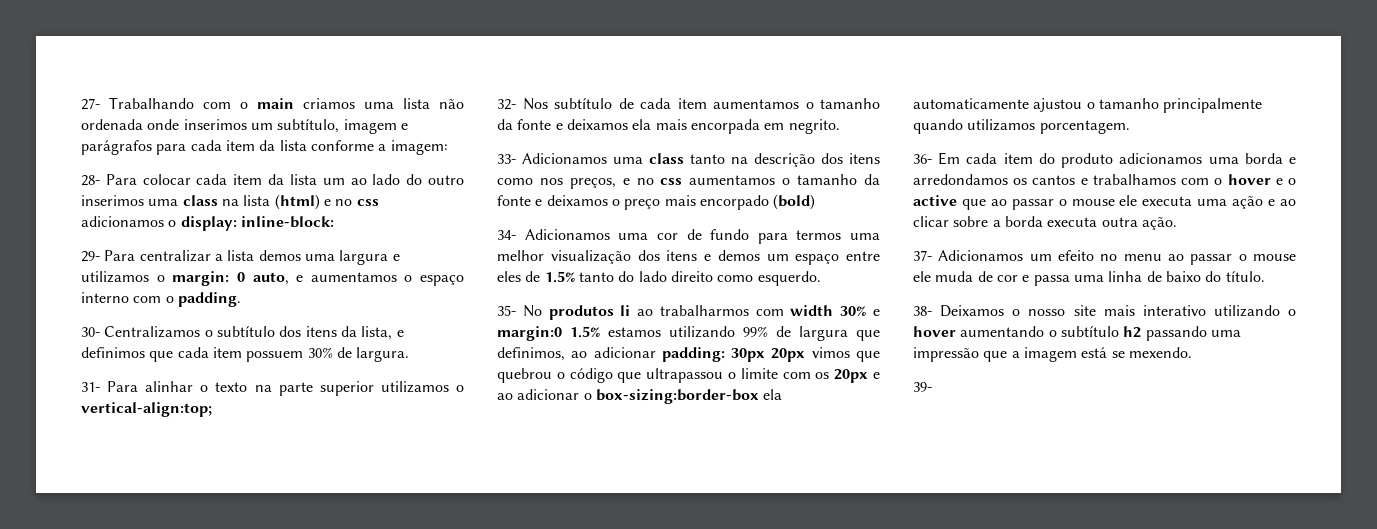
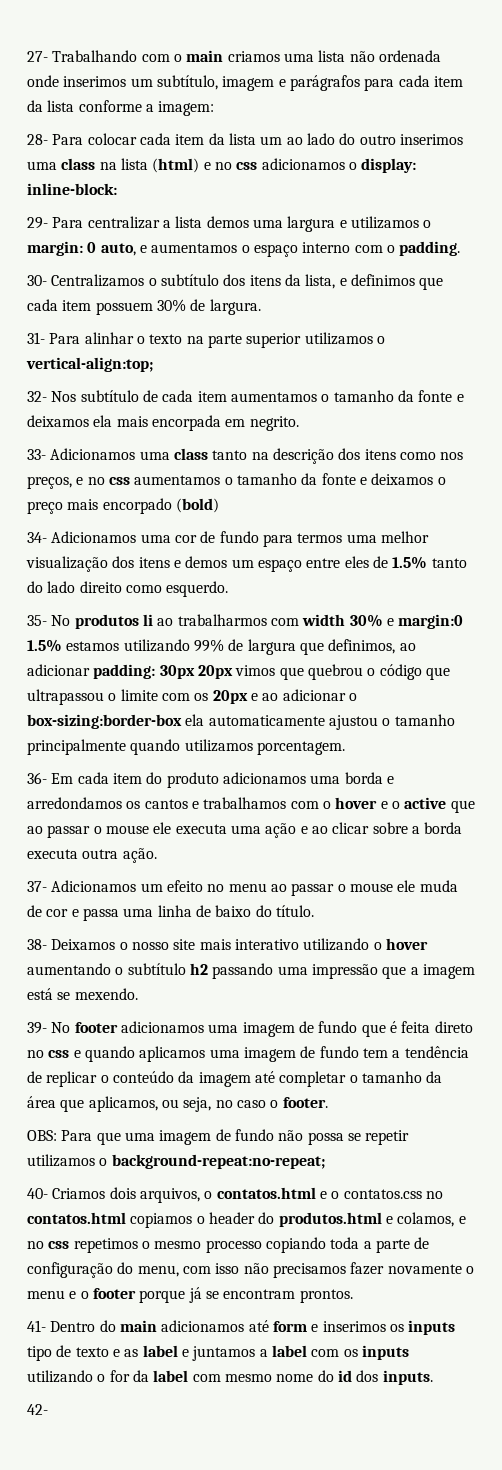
(932, 387) none -> [51,1021,473,1037] [27,1046,469,1062] [27,1071,443,1087] [27,1096,328,1112] [27,1129,410,1145] [27,1154,325,1169] [27,1187,443,1203] [27,1212,466,1228] [27,1237,430,1253] [27,1262,474,1278] [27,1287,353,1303] [27,1320,456,1335] [27,1345,409,1361] [27,1370,433,1385] [27,1404,48,1415] No footer adicionamos uma imagem de fundo que é feita direto no css e quando aplicamos uma imagem de fundo tem a tendência de replicar o conteúdo da imagem até completar o tamanho da área que aplicamos, ou seja, no caso o footer. // OBS: Para que uma imagem de fundo não possa se repetir utilizamos o background-repeat:no-repeat; // 40- Criamos dois arquivos, o contatos.html e o contatos.css no contatos.html copiamos o header do produtos.html e colamos, e no css repetimos o mesmo processo copiando toda a parte de configuração do menu, com isso não precisamos fazer novamente o menu e o footer porque já se encontram prontos. // 41- Dentro do main adicionamos até form e inserimos os inputs tipo de texto e as label e juntamos a label com os inputs utilizando o for da label com mesmo nome do id dos inputs. // 42-

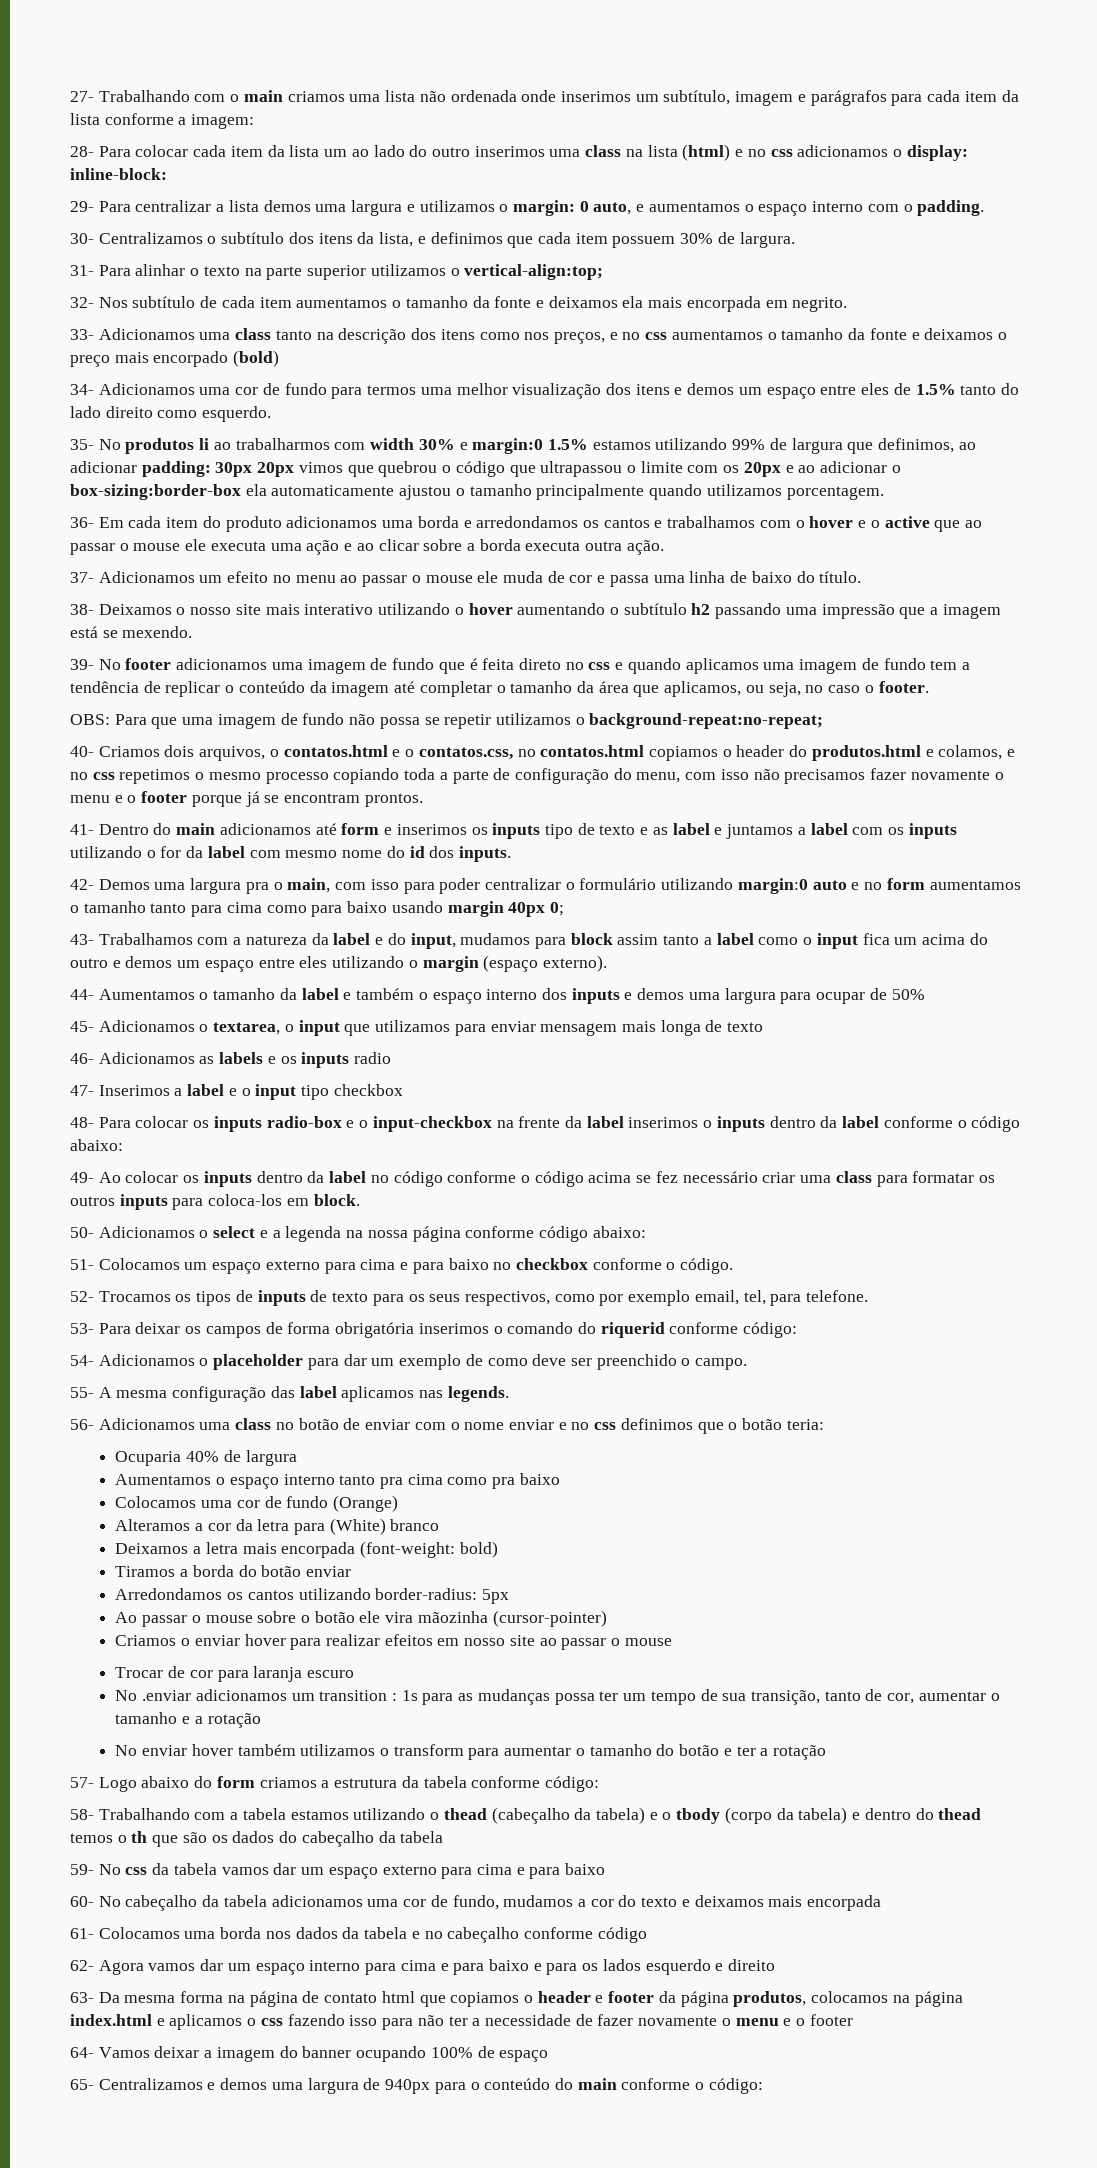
[343,1189,422,1199] contatos.css -> [418,747,513,760] contatos.css,
(48, 1409) none -> [98,878,1021,894] [70,901,564,917] [70,933,988,949] [70,955,607,972] [70,988,925,1004] [70,1020,764,1036] [70,1052,392,1068] [70,1084,403,1100] [70,1116,1021,1132] [70,1139,123,1151] [70,1171,995,1187] [70,1194,360,1210] [70,1226,646,1242] [70,1258,734,1274] [70,1290,869,1306] [70,1322,798,1338] [70,1354,748,1370] [70,1386,509,1402] [70,1418,824,1434] [115,1450,297,1466] [115,1473,560,1489] [115,1495,398,1512] [115,1518,440,1535] [115,1541,498,1558] [115,1565,351,1577] [115,1588,509,1604] [115,1610,607,1627] [115,1634,672,1650] [115,1666,354,1682] [115,1689,1000,1705] [115,1712,261,1728] [115,1744,826,1760] [70,1776,599,1792] [70,1807,982,1824] [70,1831,444,1847] [70,1863,606,1879] [70,1895,882,1911] [70,1927,647,1943] [70,1959,776,1975] [70,1991,963,2007] [70,2014,853,2030] [70,2046,549,2062] [70,2078,763,2094] Demos uma largura pra o main, com isso para poder centralizar o formulário utilizando margin:0 auto e no form aumentamos o tamanho tanto para cima como para baixo usando margin 40px 0; // 43- Trabalhamos com a natureza da label e do input, mudamos para block assim tanto a label como o input fica um acima do outro e demos um espaço entre eles utilizando o margin (espaço externo). // 44- Aumentamos o tamanho da label e também o espaço interno dos inputs e demos uma largura para ocupar de 50% // 45- Adicionamos o textarea, o input que utilizamos para enviar mensagem mais longa de texto // 46- Adicionamos as labels e os inputs radio // 47- Inserimos a label e o input tipo checkbox // 48- Para colocar os inputs radio-box e o input-checkbox na frente da label inserimos o inputs dentro da label conforme o código abaixo: // 49- Ao colocar os inputs dentro da label no código conforme o código acima se fez necessário criar uma class para formatar os outros inputs para coloca-los em block. // 50- Adicionamos o select e a legenda na nossa página conforme código abaixo: // 51- Colocamos um espaço externo para cima e para baixo no checkbox conforme o código. // 52- Trocamos os tipos de inputs de texto para os seus respectivos, como por exemplo email, tel, para telefone. // 53- Para deixar os campos de forma obrigatória inserimos o comando do riquerid conforme código: // 54- Adicionamos o placeholder para dar um exemplo de como deve ser preenchido o campo. // 55- A mesma configuração das label aplicamos nas legends. // 56- Adicionamos uma class no botão de enviar com o nome enviar e no css definimos que o botão teria: // Ocuparia 40% de largura // Aumentamos o espaço interno tanto pra cima como pra baixo // Colocamos uma cor de fundo (Orange) // Alteramos a cor da letra para (White) branco // Deixamos a letra mais encorpada (font-weight: bold) // Tiramos a borda do botão enviar // Arredondamos os cantos utilizando border-radius: 5px // Ao passar o mouse sobre o botão ele vira mãozinha (cursor-pointer) // Criamos o enviar hover para realizar efeitos em nosso site ao passar o mouse // Trocar de cor para laranja escuro // No .enviar adicionamos um transition : 1s para as mudanças possa ter um tempo de sua transição, tanto de cor, aumentar o tamanho e a rotação // No enviar hover também utilizamos o transform para aumentar o tamanho do botão e ter a rotação // 57- Logo abaixo do form criamos a estrutura da tabela conforme código: // 58- Trabalhando com a tabela estamos utilizando o thead (cabeçalho da tabela) e o tbody (corpo da tabela) e dentro do thead temos o th que são os dados do cabeçalho da tabela // 59- No css da tabela vamos dar um espaço externo para cima e para baixo // 60- No cabeçalho da tabela adicionamos uma cor de fundo, mudamos a cor do texto e deixamos mais encorpada // 61- Colocamos uma borda nos dados da tabela e no cabeçalho conforme código // 62- Agora vamos dar um espaço interno para cima e para baixo e para os lados esquerdo e direito // 63- Da mesma forma na página de contato html que copiamos o header e footer da página produtos, colocamos na página index.html e aplicamos o css fazendo isso para não ter a necessidade de fazer novamente o menu e o footer // 64- Vamos deixar a imagem do banner ocupando 100% de espaço // 65- Centralizamos e demos uma largura de 940px para o conteúdo do main conforme o código:

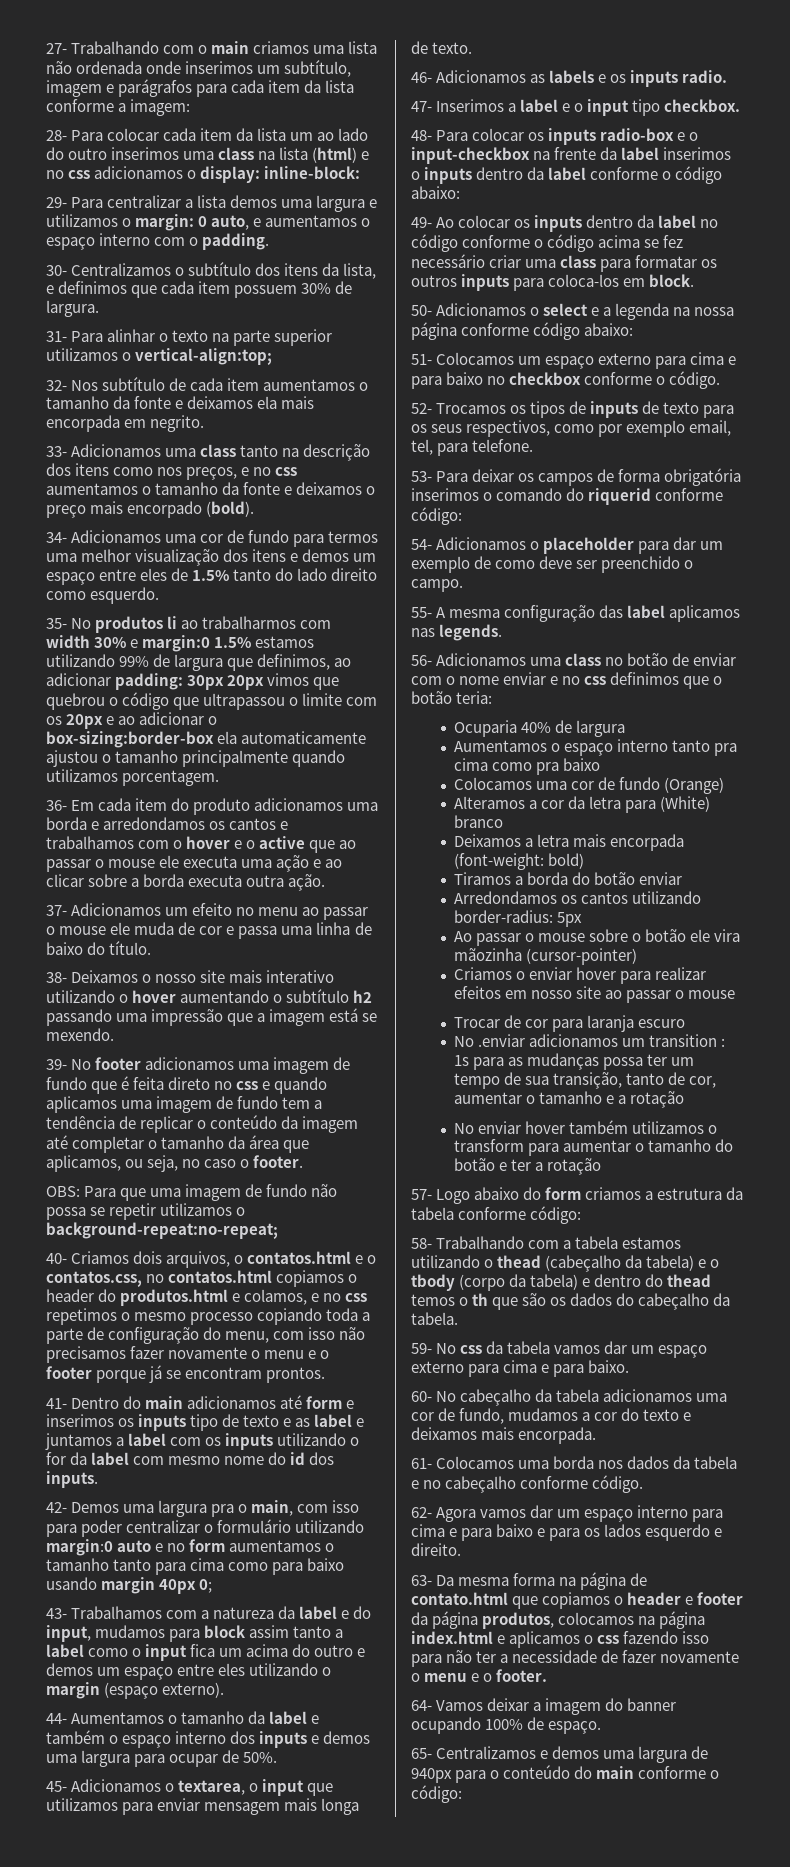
[233,350,280,367] (bold) -> [206,501,255,517] (bold).
[891,989,925,1000] 50% -> [243,1752,278,1763] 50%.
[727,1022,764,1032] texto -> [432,42,473,54] texto.
[354,1052,392,1064] radio -> [682,70,728,83] radio.
[333,1084,403,1096] checkbox -> [664,99,741,112] checkbox.
[400,1831,444,1843] tabela -> [411,1312,458,1325] tabela.
[565,1863,606,1875] baixo -> [588,1360,630,1373] baixo.
[807,1895,882,1911] encorpada -> [518,1427,597,1444] encorpada.
[597,1927,647,1943] código -> [592,1475,644,1493] código.
[728,1959,776,1971] direito -> [411,1543,461,1556] direito.
[324,1991,415,2003] contato html -> [411,1592,508,1605] contato.html
[809,2014,853,2026] footer -> [496,1669,548,1682] footer.
[499,2050,549,2062] espaço -> [548,1721,602,1734] espaço.

